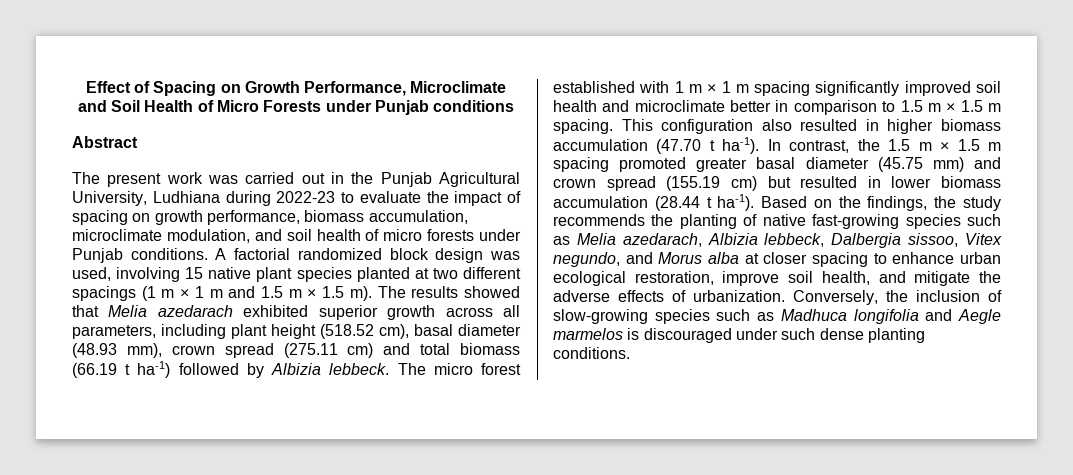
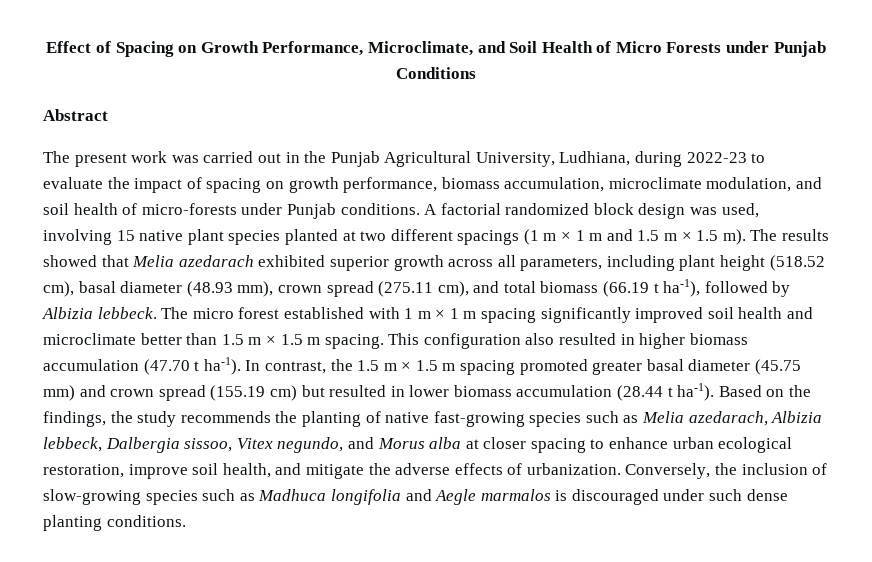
[410,81,507,93] Microclimate -> [367,41,473,56] Microclimate,
[433,100,515,112] conditions -> [396,67,476,79] Conditions
[152,191,220,203] Ludhiana -> [559,151,631,166] Ludhiana,
[383,229,475,241] micro forests -> [141,203,237,215] micro-forests
[347,343,374,358] cm) -> [437,281,469,297] cm),
[137,361,171,378] ha-1) -> [663,279,701,297] ha-1),
[775,100,896,115] in comparison to -> [186,333,218,345] than
[553,328,623,340] marmelos -> [480,489,551,501] marmalos

